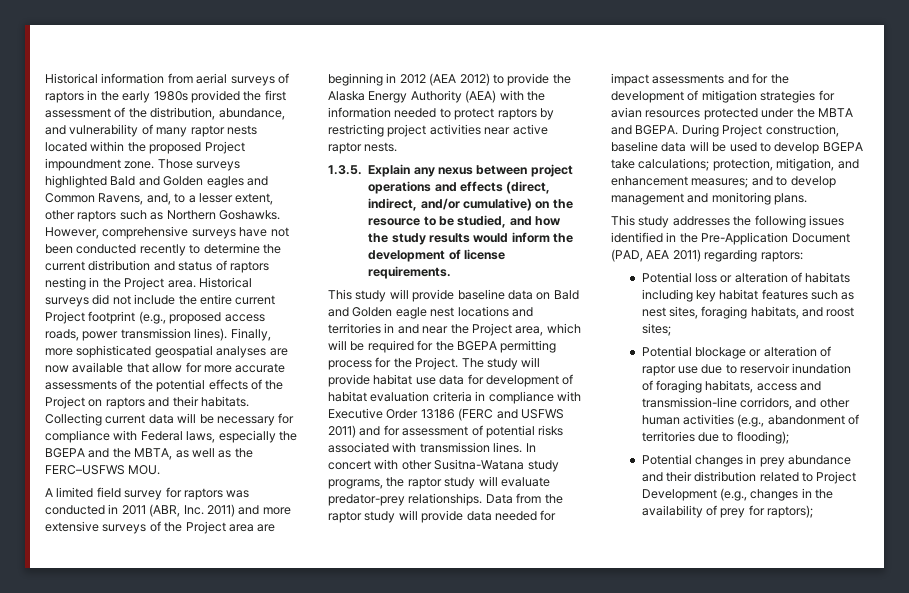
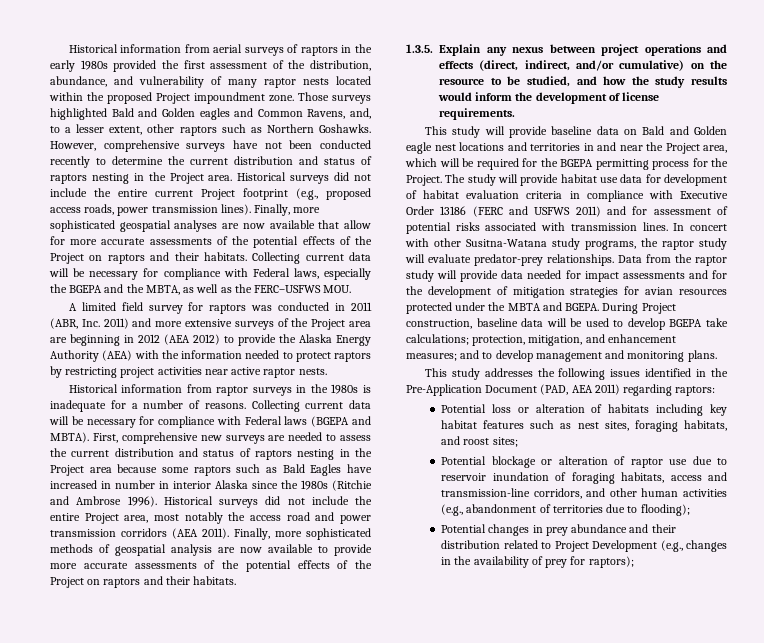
(398, 147) none -> [68,384,372,396] [50,400,371,412] [49,416,371,428] [50,432,371,444] [50,448,372,460] [50,464,372,476] [50,480,372,491] [50,496,372,508] [50,512,371,524] [50,528,371,540] [50,544,372,556] [50,560,372,572] [50,576,237,588] // Historical information from raptor surveys in the 1980s is inadequate for a number of reasons. Collecting current data will be necessary for compliance with Federal laws (BGEPA and MBTA). First, comprehensive new surveys are needed to assess the current distribution and status of raptors nesting in the Project area because some raptors such as Bald Eagles have increased in number in interior Alaska since the 1980s (Ritchie and Ambrose 1996). Historical surveys did not include the entire Project area, most notably the access road and power transmission corridors (AEA 2011). Finally, more sophisticated methods of geospatial analysis are now available to provide more accurate assessments of the potential effects of the Project on raptors and their habitats.

